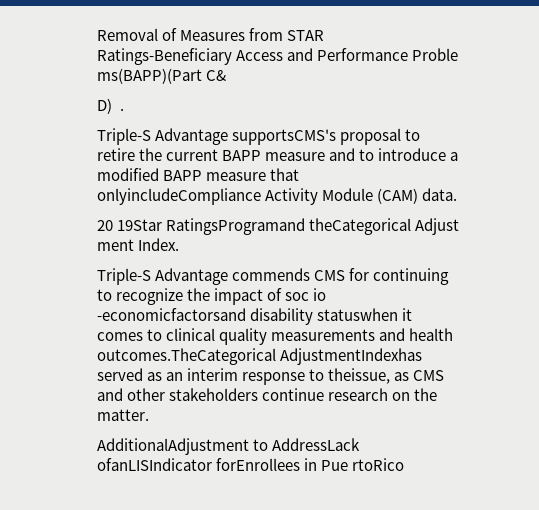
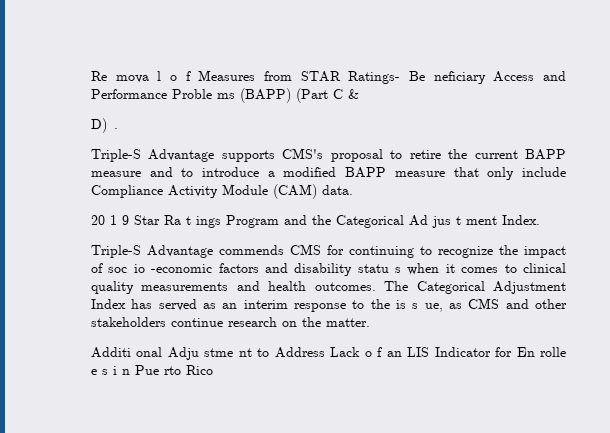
[96,28,325,41] [96,48,459,65] [96,68,226,84] Removal of Measures from STAR Ratings-Beneficiary Access and Performance Proble ms(BAPP)(Part C& -> [90,70,566,84] [90,88,359,103] Re mova l o f Measures from STAR Ratings- Be neficiary Access and Performance Proble ms (BAPP) (Part C &
[231,129,336,145] supportsCMS's -> [221,148,324,162] supports CMS's
[96,188,261,205] onlyincludeCompliance -> [487,167,566,180] [90,185,163,198] only include Compliance
[116,218,460,235] 19Star RatingsProgramand theCategorical Adjust -> [109,215,461,228] 1 9 Star Ra t ings Program and the Categorical Ad jus t
[96,308,398,325] -economicfactorsand disability statuswhen -> [151,263,440,276] -economic factors and disability statu s when
[96,348,422,365] outcomes.TheCategorical AdjustmentIndexhas -> [314,281,566,294] [90,299,153,309] outcomes. The Categorical Adjustment Index has
[328,368,391,384] theissue, -> [370,299,443,312] the is s ue,
[96,438,360,455] [96,458,405,471] AdditionalAdjustment to AddressLack ofanLISIndicator forEnrollees in Pue rtoRico -> [90,347,567,360] [90,365,213,375] Additi onal Adju stme nt to Address Lack o f an LIS Indicator for En rolle e s i n Pue rto Rico

